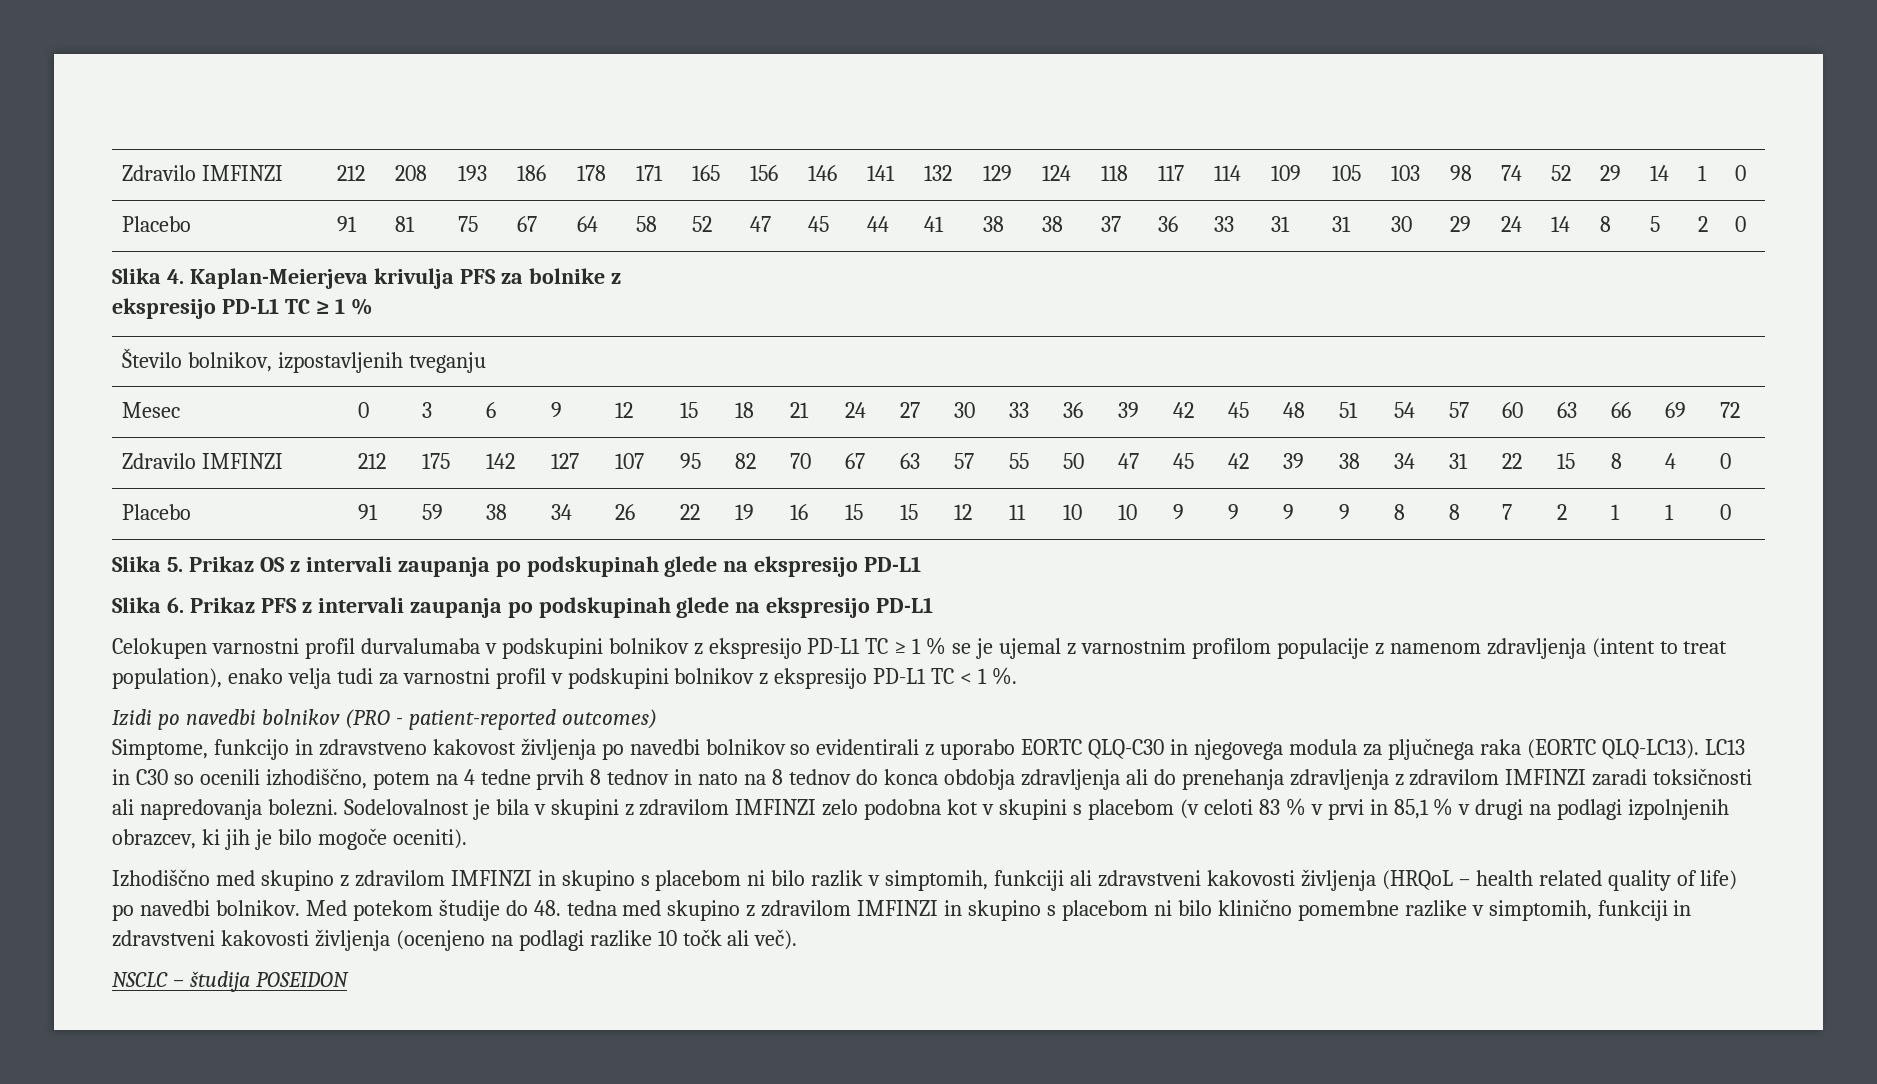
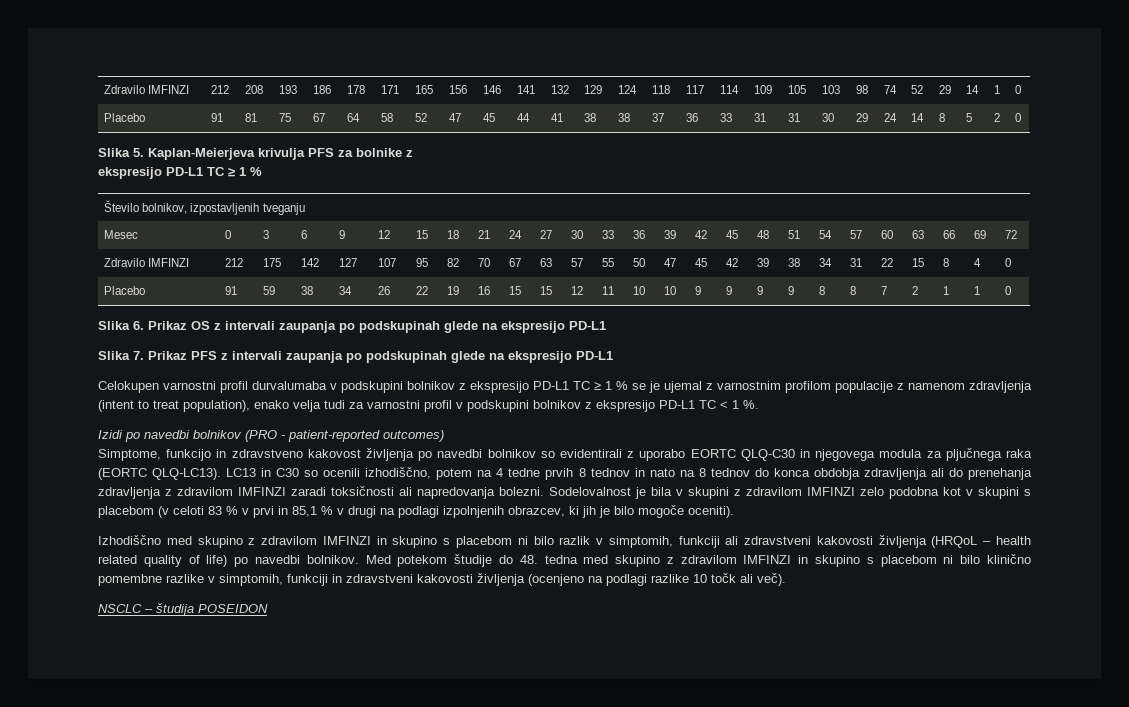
[166,269,184,284] 4. -> [133,148,144,157] 5.
[166,557,183,572] 5. -> [133,321,144,330] 6.
[166,597,184,613] 6. -> [133,351,144,360] 7.

